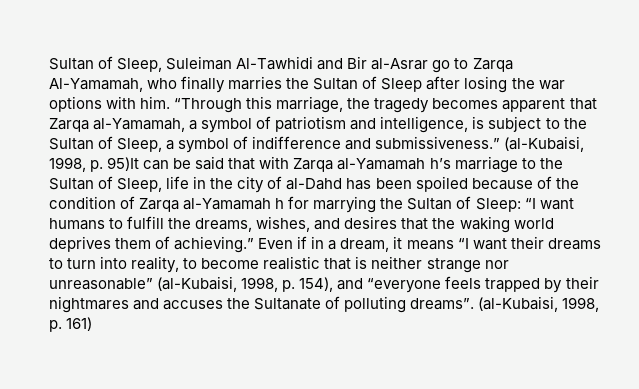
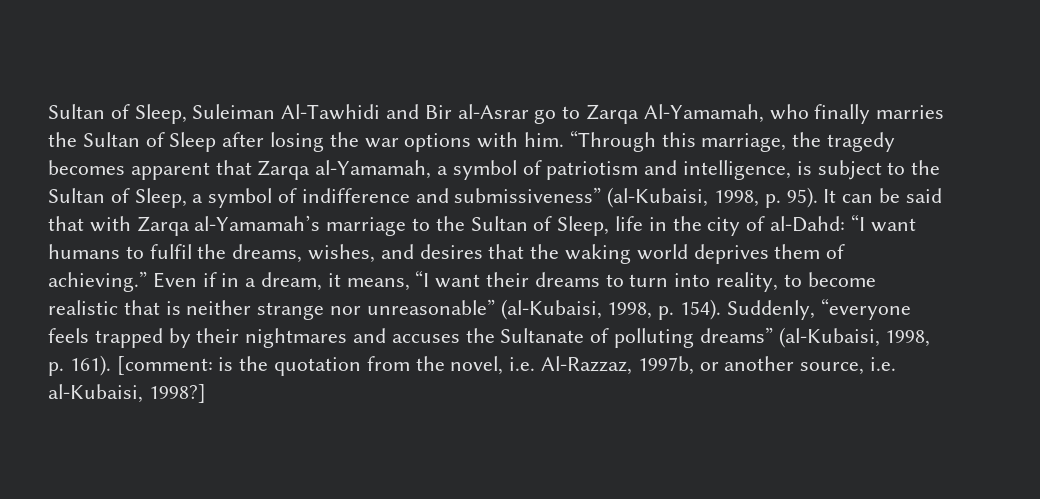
[375,136,585,152] [49,157,140,172] submissiveness.” (al-Kubaisi, 1998, p. 95)It -> [454,187,837,208] submissiveness” (al-Kubaisi, 1998, p. 95). It
[337,158,451,170] al-Yamamah h’s -> [194,215,321,231] al-Yamamah’s
[286,176,579,192] [49,196,521,213] al-Dahd has been spoiled because of the condition of Zarqa al-Yamamah h for marrying the Sultan of Sleep: -> [770,216,846,232] al-Dahd:
[127,216,165,229] fulfill -> [149,244,192,259] fulfil
[406,240,454,250] means -> [346,278,410,291] means,
[299,277,364,292] 154), and -> [680,299,815,320] 154). Suddenly,
[410,296,600,312] [49,317,93,332] dreams”. (al-Kubaisi, 1998, p. 161) -> [699,327,931,348] [48,355,897,376] [48,384,206,403] dreams” (al-Kubaisi, 1998, p. 161). [comment: is the quotation from the novel, i.e. Al-Razzaz, 1997b, or another source, i.e. al-Kubaisi, 1998?]

